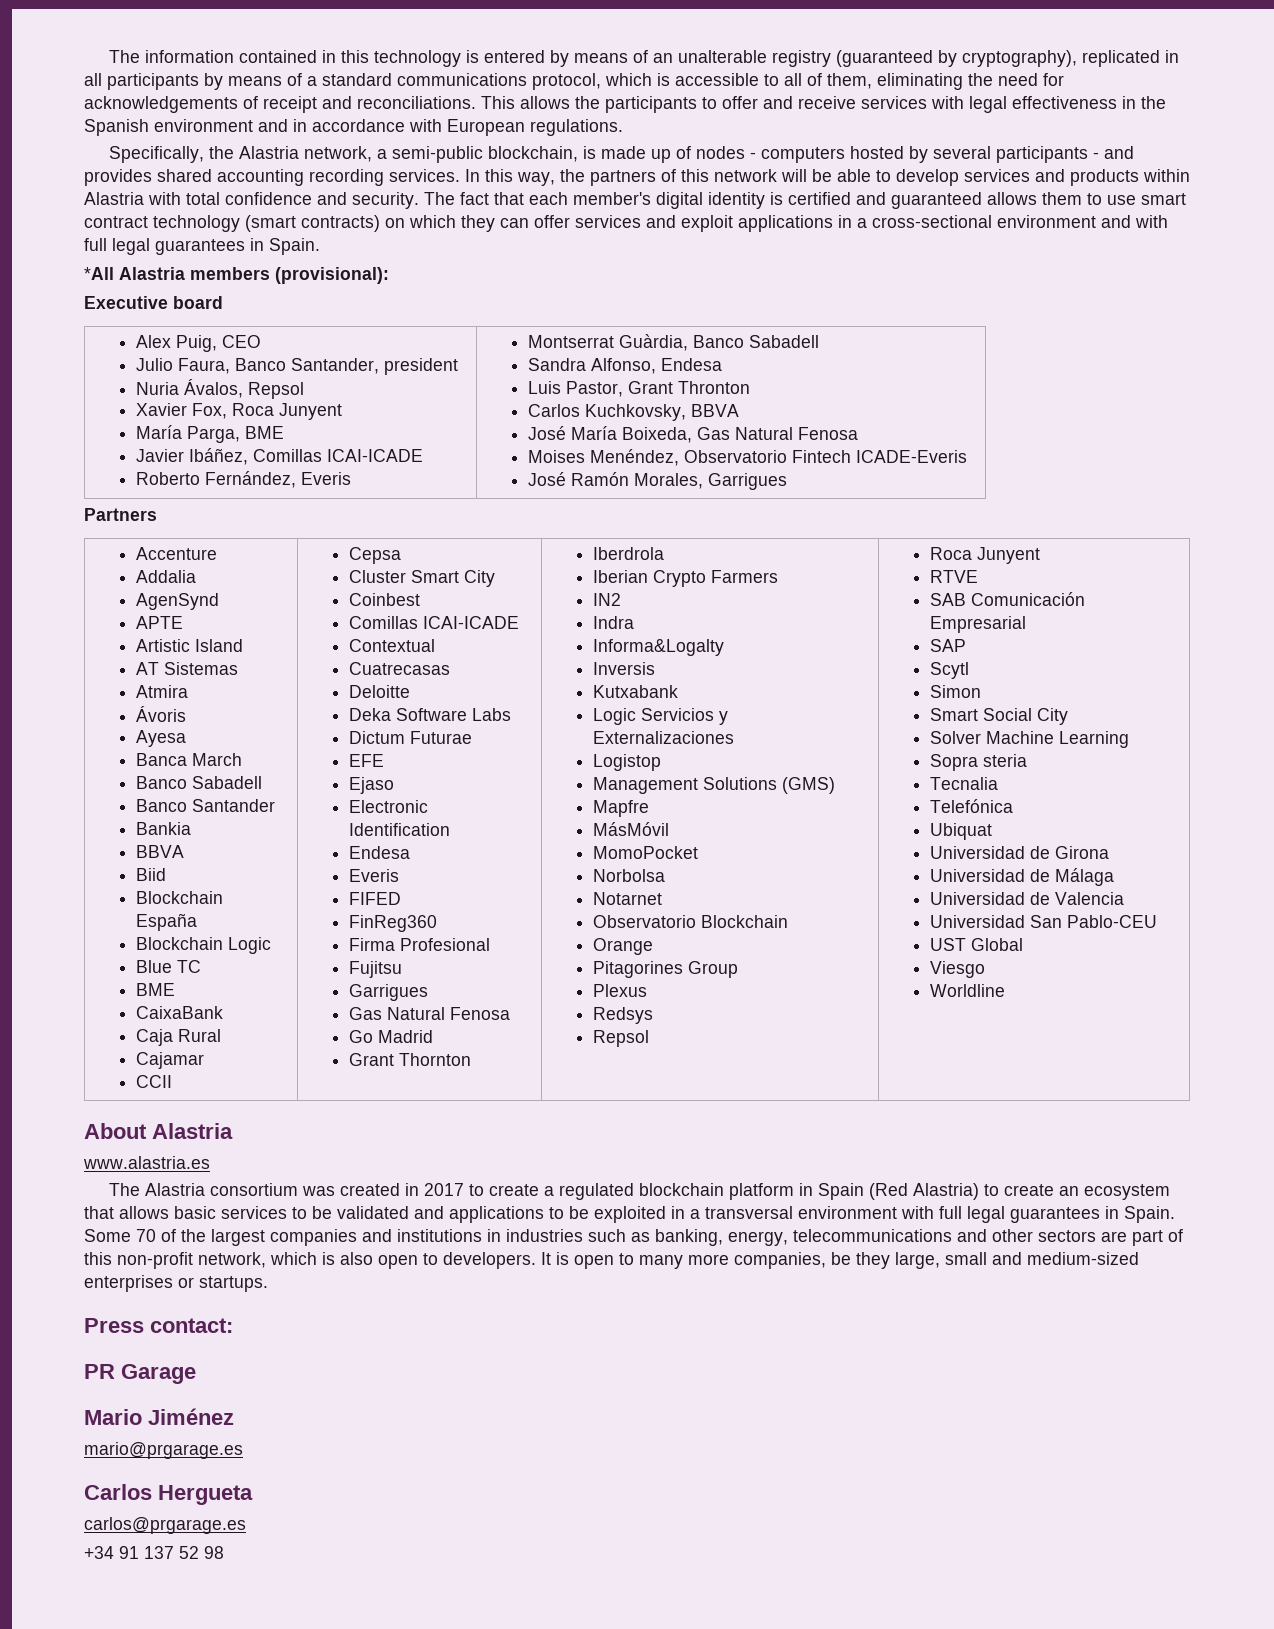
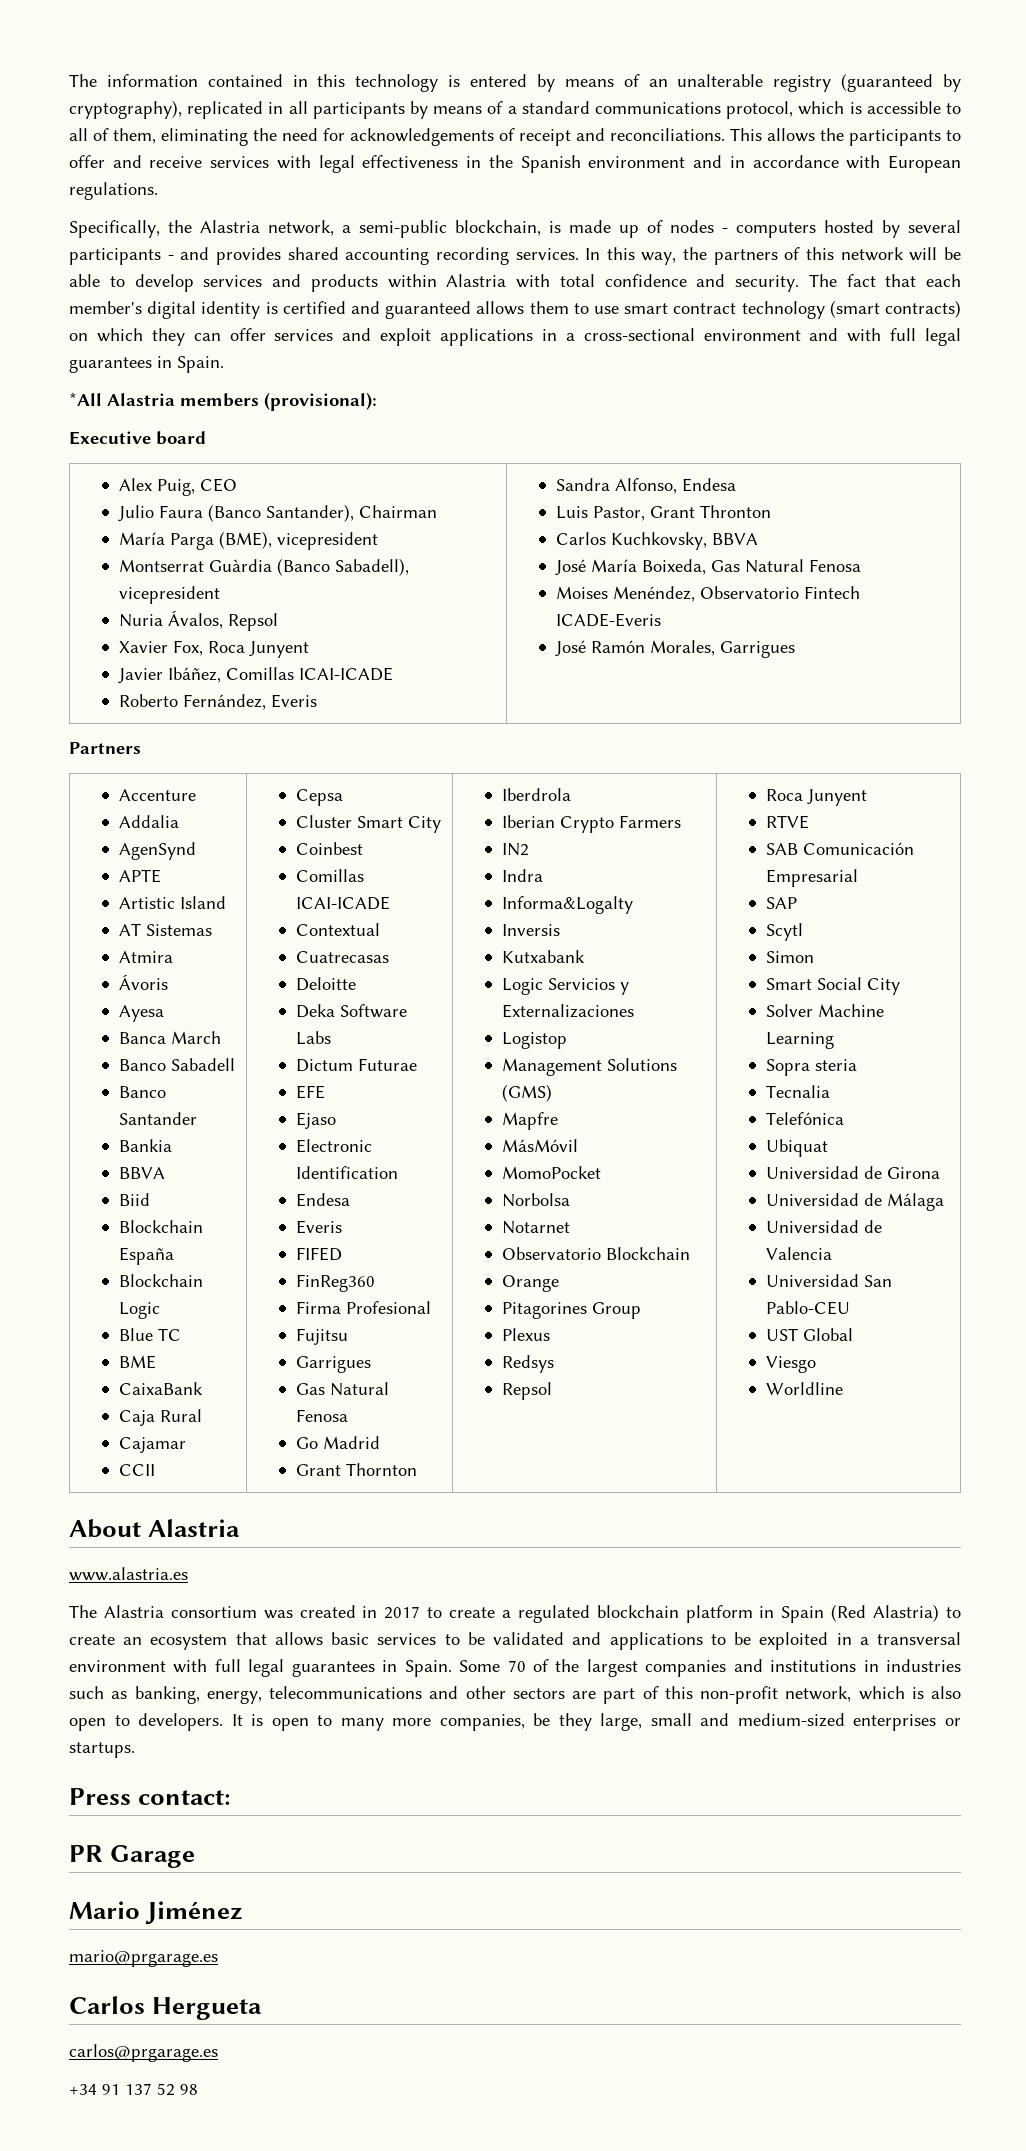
[177,358,458,375] Faura, Banco Santander, president -> [158,504,437,522] [118,531,378,550] [118,558,409,576] [118,586,220,604] Faura (Banco Santander), Chairman // María Parga (BME), vicepresident // Montserrat Guàrdia (Banco Sabadell), vicepresident
[135,425,284,443] // María Parga, BME -> (309, 649) none
[527,334,819,351] Montserrat Guàrdia, Banco Sabadell // -> (317, 701) none

